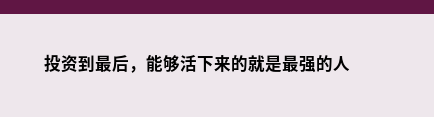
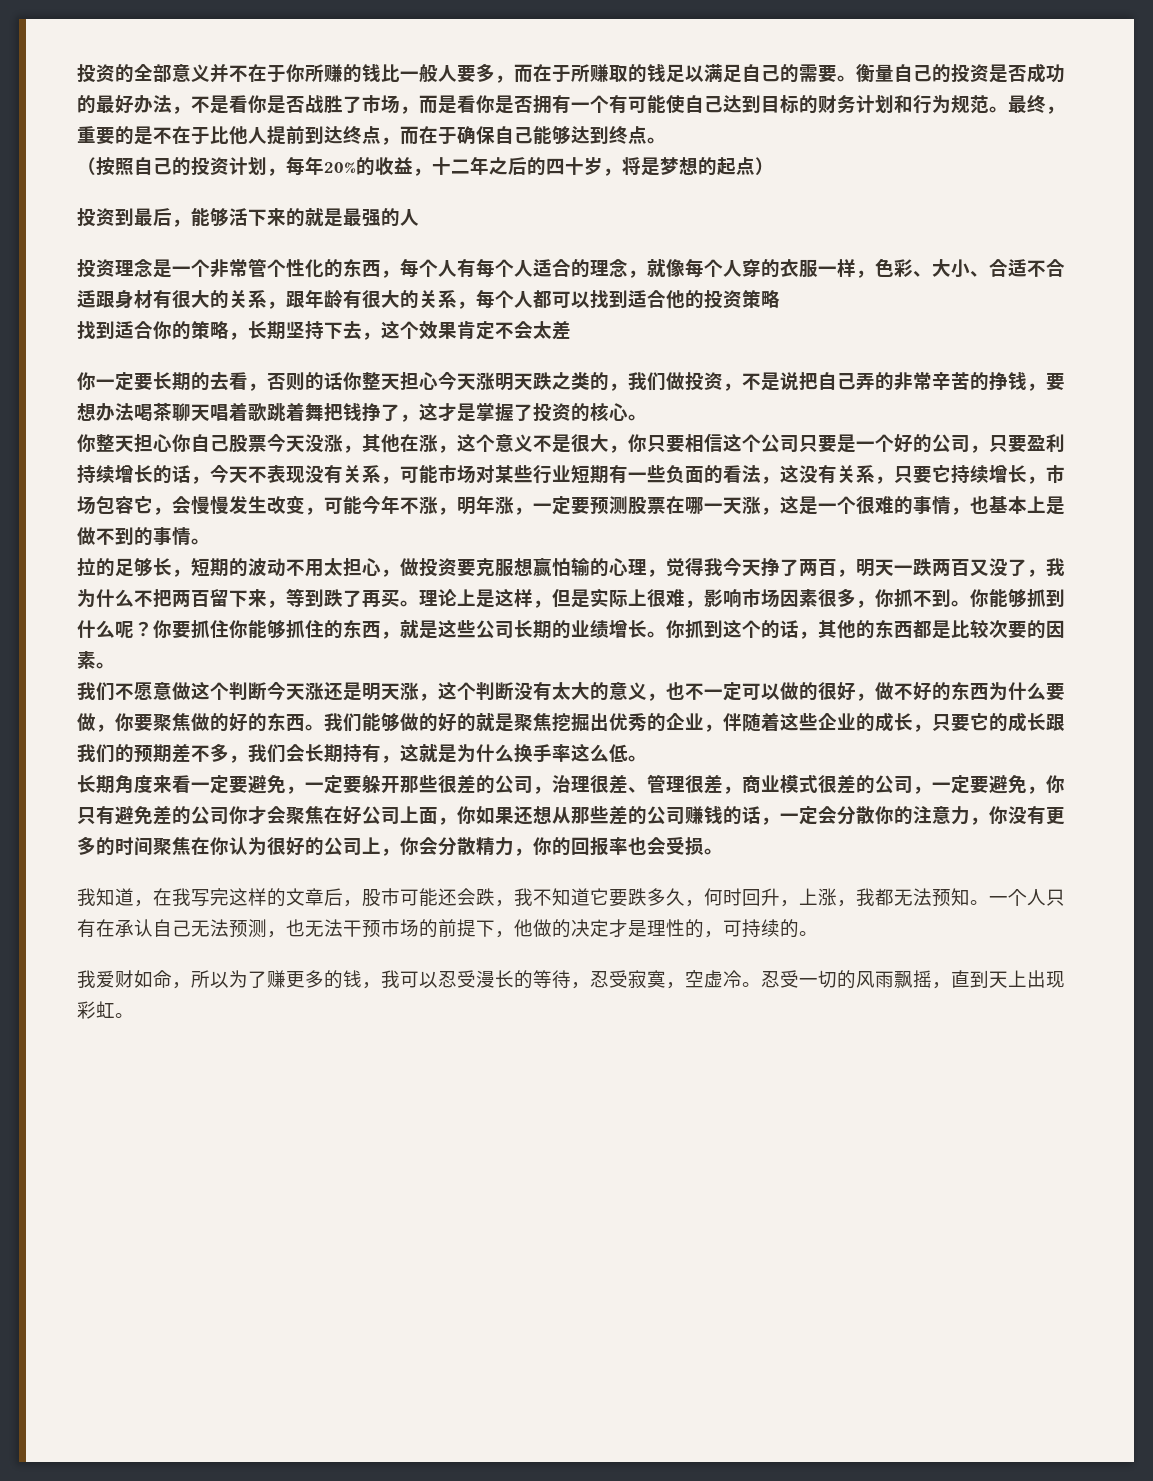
[44,54,78,73] 投资 -> [77,63,1065,83] [77,95,1065,114] [77,125,666,145] [77,156,774,176] [77,208,115,227] 投资的全部意义并不在于你所赚的钱比一般人要多，而在于所赚取的钱足以满足自己的需要。衡量自己的投资是否成功的最好办法，不是看你是否战胜了市场，而是看你是否拥有一个有可能使自己达到目标的财务计划和行为规范。最终，重要的是不在于比他人提前到达终点，而在于确保自己能够达到终点。 // （按照自己的投资计划，每年20%的收益，十二年之后的四十岁，将是梦想的起点） // 投资
(350, 63) none -> [77,258,1065,278] [77,289,780,309] [77,320,571,340] [77,371,1065,391] [77,402,647,422] [77,433,1065,453] [77,464,1065,484] [77,495,1065,515] [77,527,210,546] [77,557,1065,577] [77,588,1065,608] [77,619,1065,639] [77,651,115,669] [77,681,1065,701] [77,712,1065,732] [77,743,647,763] [77,774,1065,794] [77,805,1065,825] [77,836,723,856] [77,888,1065,907] [77,919,818,938] [77,970,1065,989] [77,1001,134,1019] // 投资理念是一个非常管个性化的东西，每个人有每个人适合的理念，就像每个人穿的衣服一样，色彩、大小、合适不合适跟身材有很大的关系，跟年龄有很大的关系，每个人都可以找到适合他的投资策略 // 找到适合你的策略，长期坚持下去，这个效果肯定不会太差 // 你一定要长期的去看，否则的话你整天担心今天涨明天跌之类的，我们做投资，不是说把自己弄的非常辛苦的挣钱，要想办法喝茶聊天唱着歌跳着舞把钱挣了，这才是掌握了投资的核心。 // 你整天担心你自己股票今天没涨，其他在涨，这个意义不是很大，你只要相信这个公司只要是一个好的公司，只要盈利持续增长的话，今天不表现没有关系，可能市场对某些行业短期有一些负面的看法，这没有关系，只要它持续增长，市场包容它，会慢慢发生改变，可能今年不涨，明年涨，一定要预测股票在哪一天涨，这是一个很难的事情，也基本上是做不到的事情。 // 拉的足够长，短期的波动不用太担心，做投资要克服想赢怕输的心理，觉得我今天挣了两百，明天一跌两百又没了，我为什么不把两百留下来，等到跌了再买。理论上是这样，但是实际上很难，影响市场因素很多，你抓不到。你能够抓到什么呢？你要抓住你能够抓住的东西，就是这些公司长期的业绩增长。你抓到这个的话，其他的东西都是比较次要的因素。 // 我们不愿意做这个判断今天涨还是明天涨，这个判断没有太大的意义，也不一定可以做的很好，做不好的东西为什么要做，你要聚焦做的好的东西。我们能够做的好的就是聚焦挖掘出优秀的企业，伴随着这些企业的成长，只要它的成长跟我们的预期差不多，我们会长期持有，这就是为什么换手率这么低。 // 长期角度来看一定要避免，一定要躲开那些很差的公司，治理很差、管理很差，商业模式很差的公司，一定要避免，你只有避免差的公司你才会聚焦在好公司上面，你如果还想从那些差的公司赚钱的话，一定会分散你的注意力，你没有更多的时间聚焦在你认为很好的公司上，你会分散精力，你的回报率也会受损。 // 我知道，在我写完这样的文章后，股市可能还会跌，我不知道它要跌多久，何时回升，上涨，我都无法预知。一个人只有在承认自己无法预测，也无法干预市场的前提下，他做的决定才是理性的，可持续的。 // 我爱财如命，所以为了赚更多的钱，我可以忍受漫长的等待，忍受寂寞，空虚冷。忍受一切的风雨飘摇，直到天上出现彩虹。

